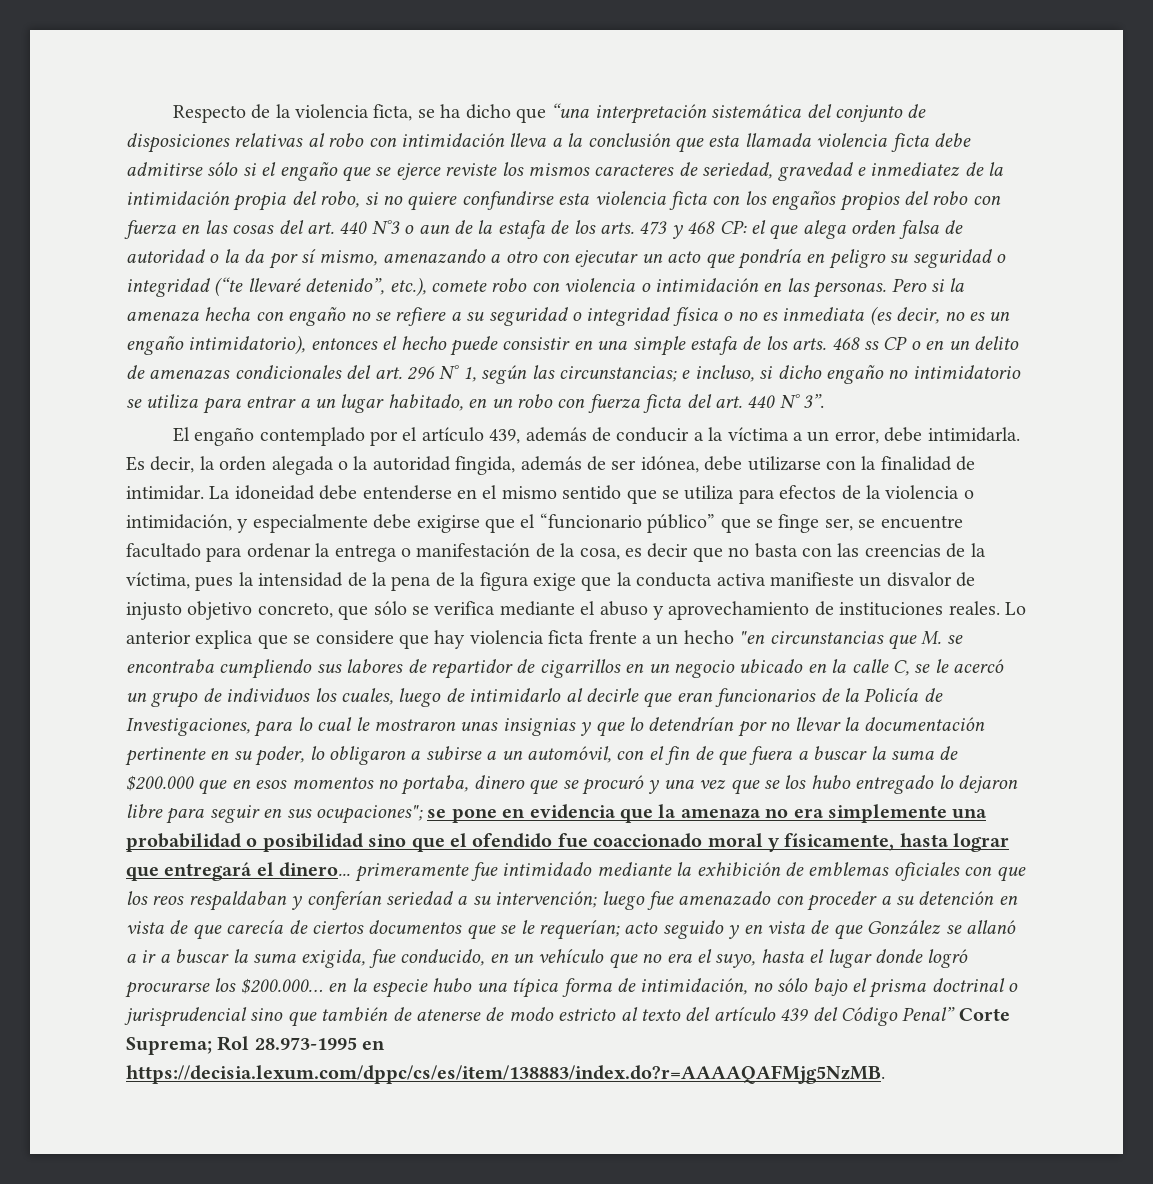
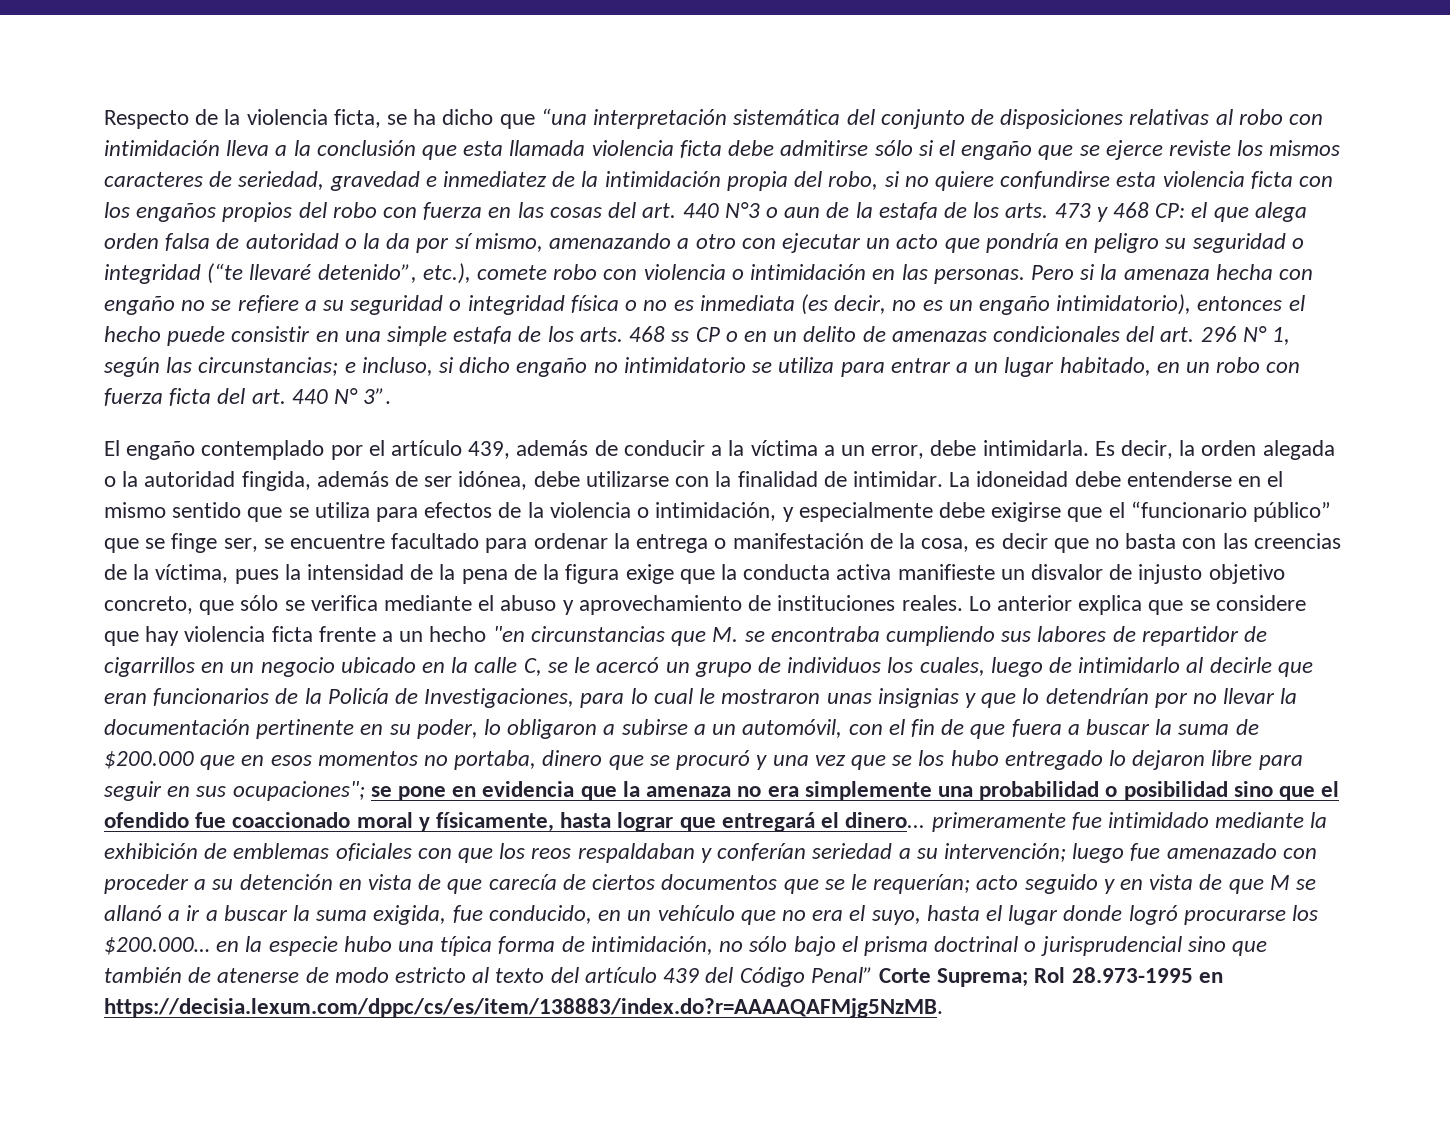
[867,920,942,935] González -> [1269,875,1290,890] M

